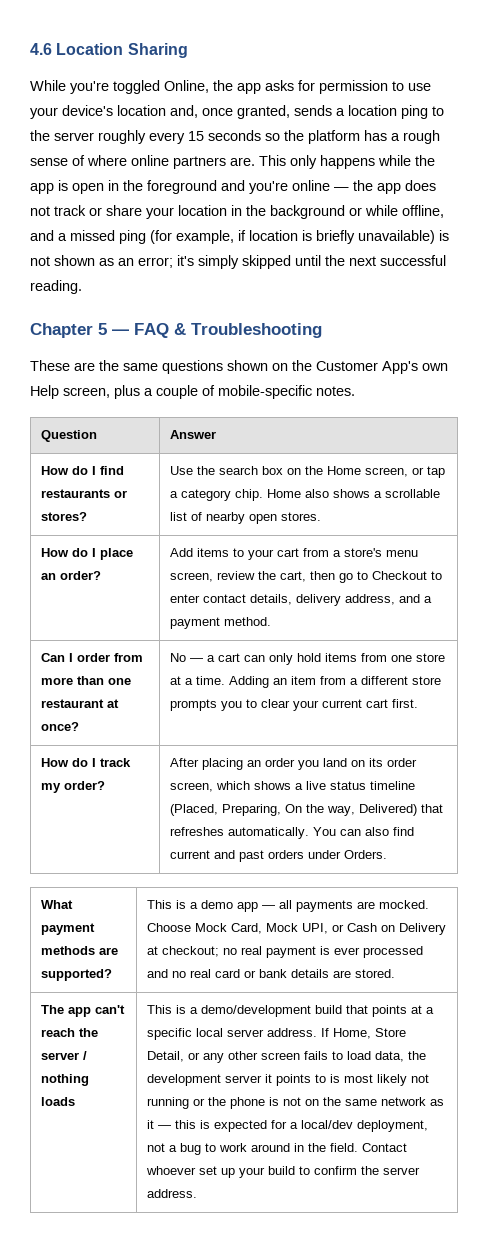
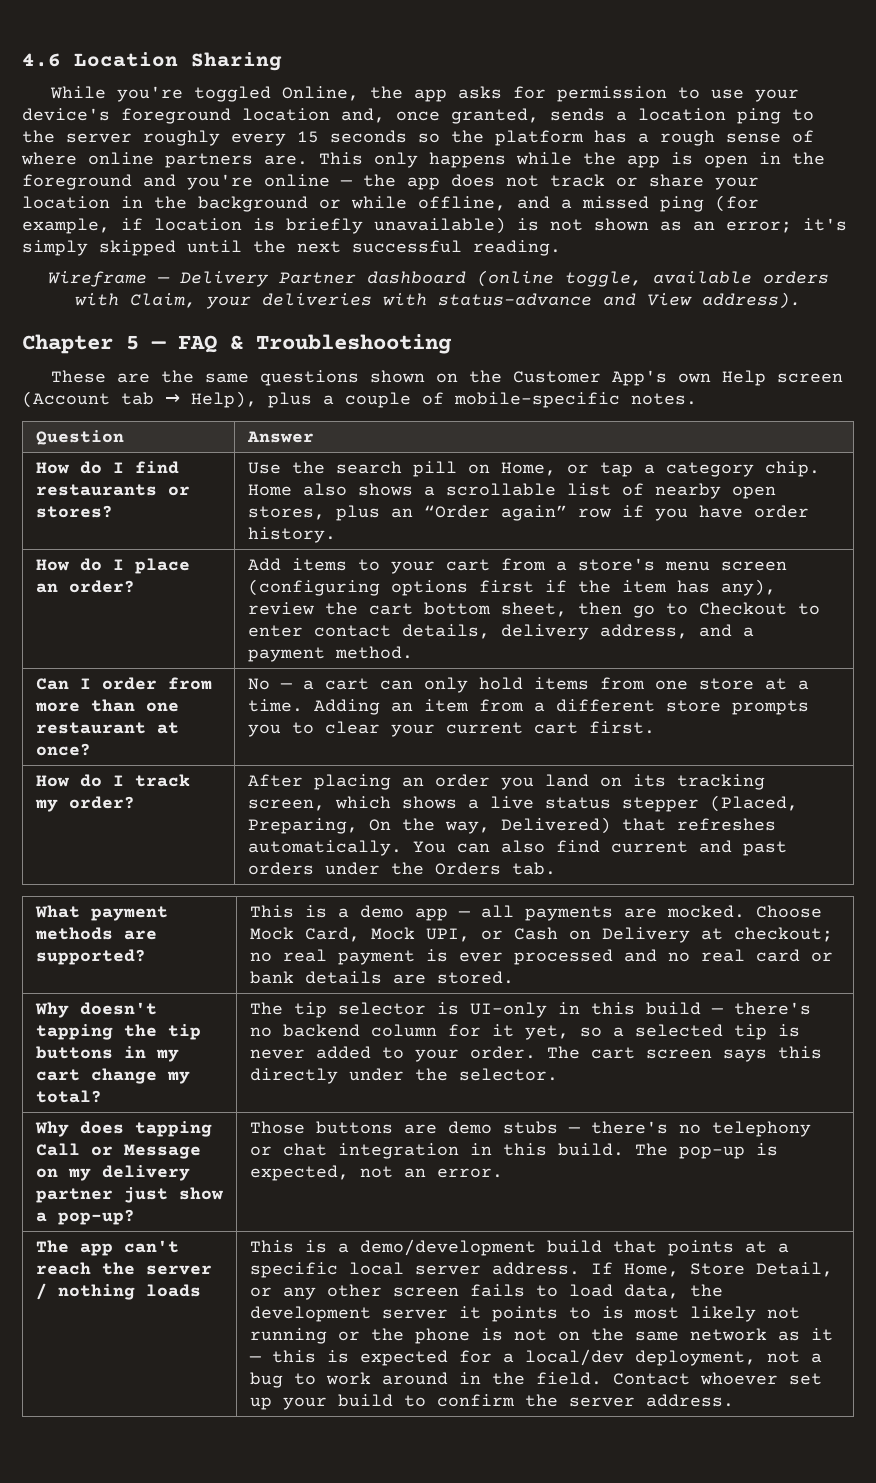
(113, 110) none -> [121,108,231,124] foreground
(82, 287) none -> [47,270,829,287] [75,292,801,309] // Wireframe — Delivery Partner dashboard (online toggle, available orders with Claim, your deliveries with status-advance and View address).
[63,387,110,398] screen, -> [776,373,843,383] [22,391,257,408] screen (Account tab → Help),
[262,466,409,477] box on the Home screen, -> [412,461,556,477] pill on Home,
[281,512,322,521] stores. -> [247,505,809,521] [247,527,336,543] stores, plus an “Order again” row if you have order history.
[170,571,307,582] screen, review the cart, -> [720,561,787,571] [247,579,776,596] [247,602,567,617] screen (configuring options first if the item has any), review the cart bottom sheet,
[387,758,418,767] order -> [676,774,765,790] tracking
[370,781,416,790] timeline -> [621,797,699,812] stepper
[344,850,388,859] Orders. -> [390,862,556,875] the Orders tab.
(396, 973) none -> [34,1002,157,1018] [35,1024,201,1040] [35,1046,179,1062] [35,1068,190,1084] [35,1090,102,1103] [249,1002,811,1018] [249,1024,800,1040] [249,1046,822,1062] [249,1068,558,1084] [34,1121,212,1137] [35,1143,201,1159] [35,1165,190,1181] [35,1187,223,1203] [35,1209,135,1225] [249,1121,811,1137] [249,1143,778,1159] [249,1165,503,1181] // Why doesn't tapping the tip buttons in my cart change my total? | The tip selector is UI-only in this build — there's no backend column for it yet, so a selected tip is never added to your order. The cart screen says this directly under the selector. // Why does tapping Call or Message on my delivery partner just show a pop-up? | Those buttons are demo stubs — there's no telephony or chat integration in this build. The pop-up is expected, not an error.

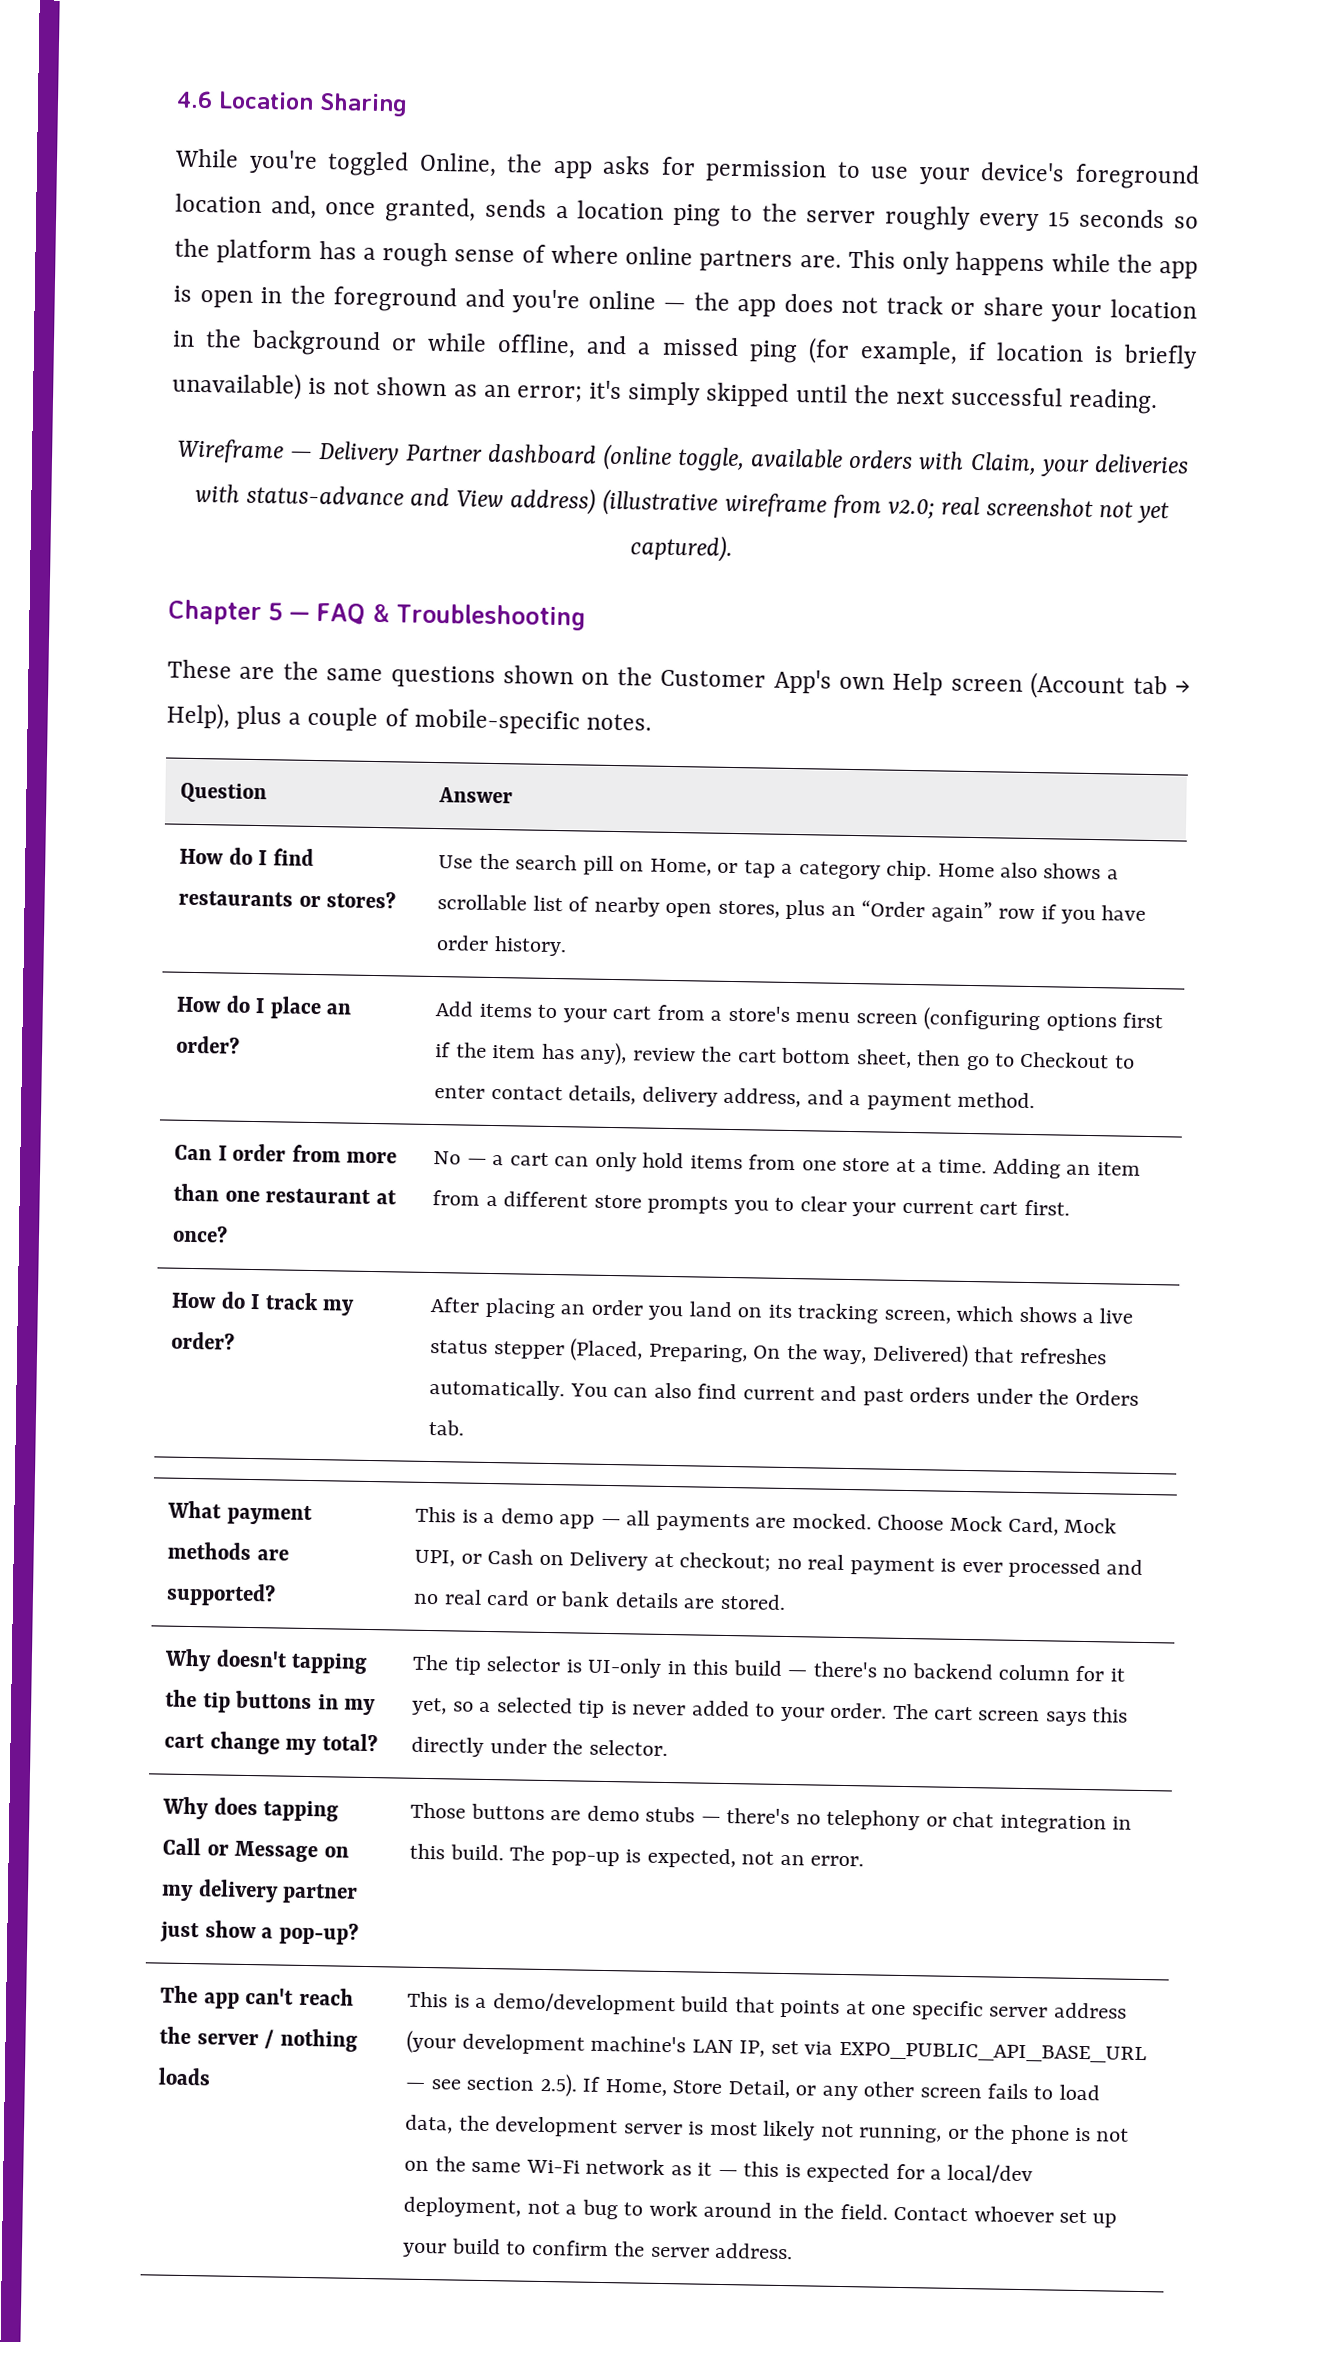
[702,292,801,309] address). -> [510,487,1171,524] [629,534,733,562] address) (illustrative wireframe from v2.0; real screenshot not yet captured).
[777,1243,789,1253] [249,1262,580,1278] a specific local server address. -> [871,2000,1127,2021] [406,2030,1147,2064] [405,2073,578,2097] one specific server address (your development machine's LAN IP, set via EXPO_PUBLIC_API_BASE_URL — see section 2.5).
[458,1306,591,1322] it points to -> (683, 2129) none
[249,1328,327,1344] running -> [858,2124,943,2143] running,
(679, 1336) none -> [525,2159,580,2174] Wi-Fi

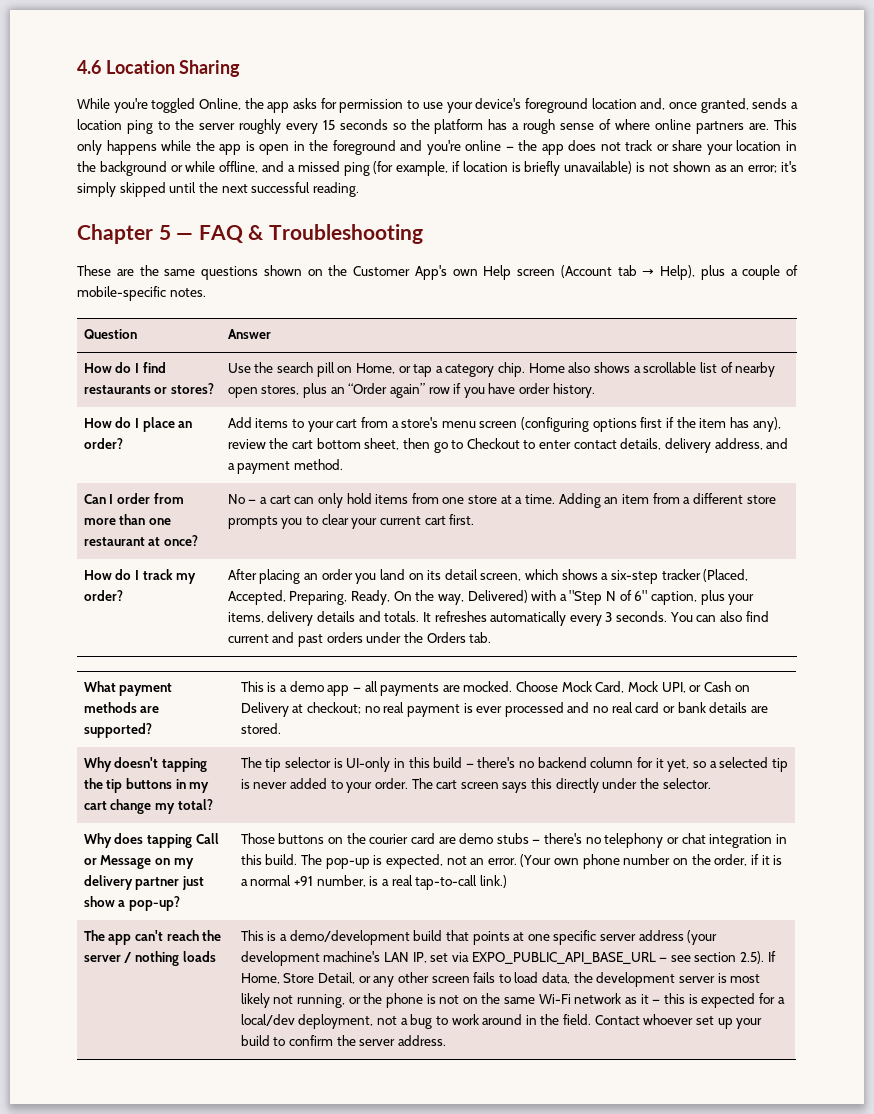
[177,438,1189,477] [194,483,1171,524] [629,534,733,562] // Wireframe — Delivery Partner dashboard (online toggle, available orders with Claim, your deliveries with status-advance and View address) (illustrative wireframe from v2.0; real screenshot not yet captured). -> (359, 189) none
[797,1303,879,1324] tracking -> [444,569,478,580] detail
[1099,1308,1134,1324] [430,1338,1107,1368] [429,1378,566,1401] live status stepper (Placed, Preparing, On the way, Delivered) that refreshes automatically. -> [611,569,749,584] [227,590,755,605] [227,611,668,626] six-step tracker (Placed, Accepted, Preparing, Ready, On the way, Delivered) with a "Step N of 6" caption, plus your items, delivery details and totals. It refreshes automatically every 3 seconds.
(545, 1811) none -> [327,833,435,844] on the courier card
(865, 1861) none -> [520,854,783,869] [240,875,507,890] (Your own phone number on the order, if it is a normal +91 number, is a real tap-to-call link.)

